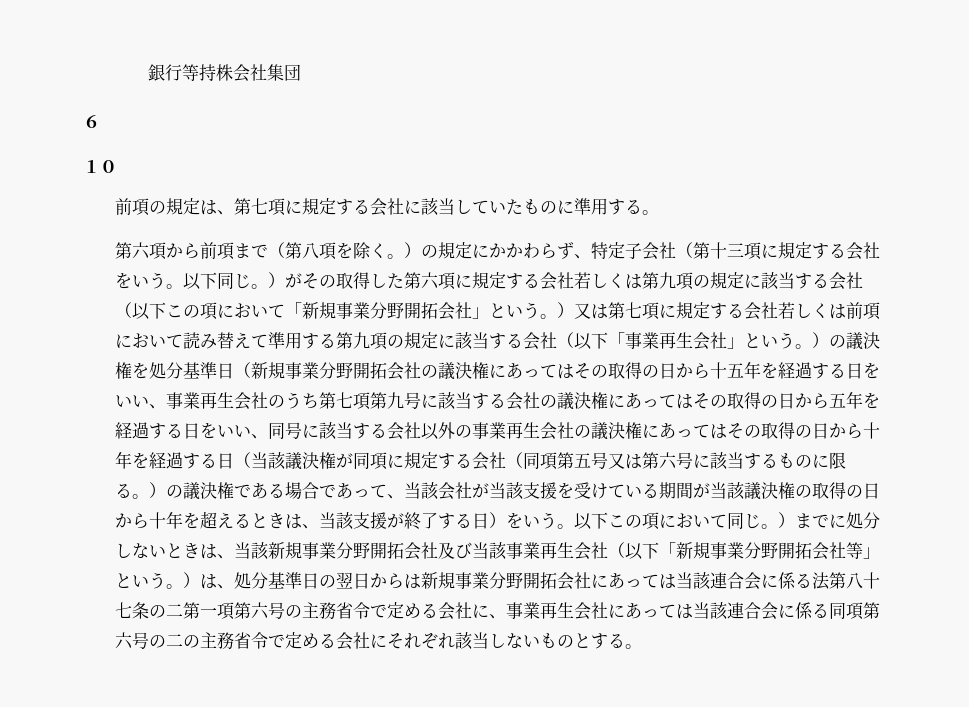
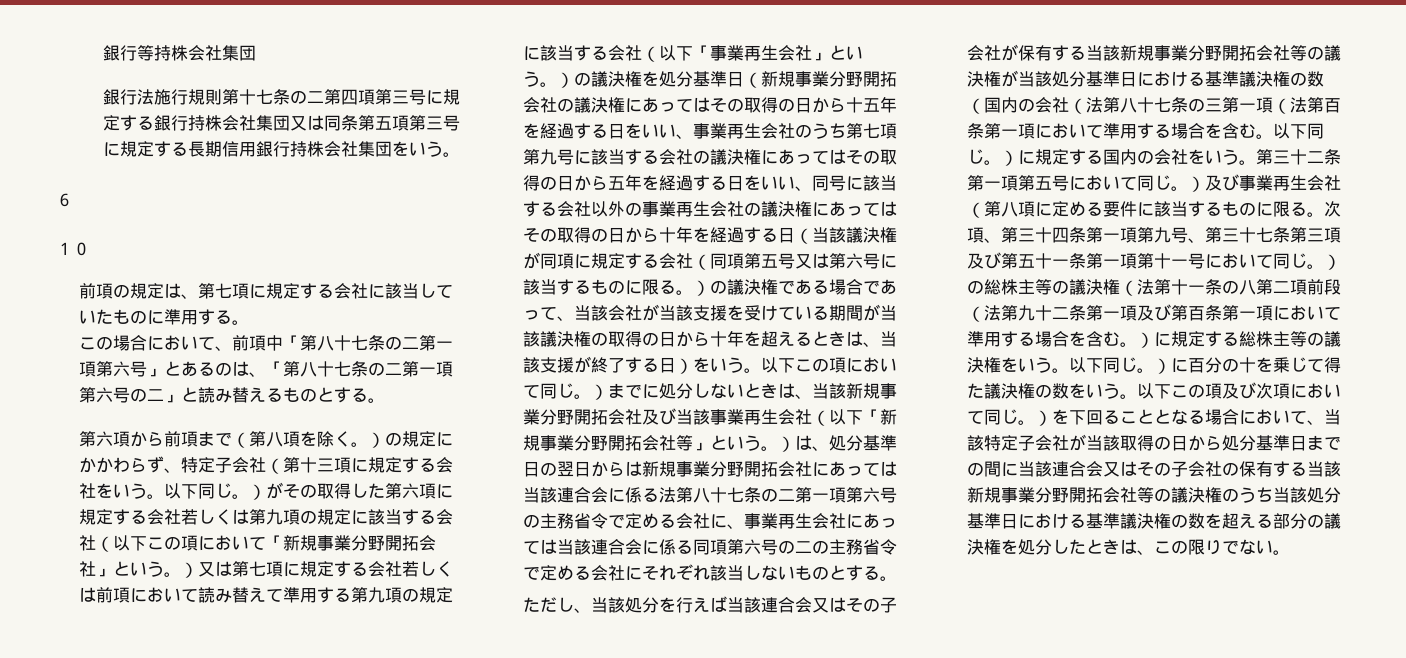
(301, 72) none -> [102,89,460,105] [102,115,460,131] [102,141,460,157] // 銀行法施行規則第十七条の二第四項第三号に規定する銀行持株会社集団又は同条第五項第三号に規定する長期信用銀行持株会社集団をいう。
(660, 212) none -> [79,335,454,351] [79,361,454,377] [79,387,386,403] // この場合において、前項中「第八十七条の二第一項第六号」とあるのは、「第八十七条の二第一項第六号の二」と読み替えるものとする。
(643, 646) none -> [523,596,898,613] [967,44,1342,61] [967,70,1325,87] [967,97,1342,114] [967,123,1325,139] [967,149,1342,166] [967,174,1342,192] [967,201,1342,218] [967,227,1342,243] [967,252,1342,270] [967,279,1342,296] [967,304,1342,322] [967,331,1342,348] [967,357,1342,374] [967,382,1342,399] [967,409,1342,426] [967,434,1342,451] [967,461,1342,477] [967,487,1342,503] [967,513,1342,529] [967,539,1291,555] // ただし、当該処分を行えば当該連合会又はその子会社が保有する当該新規事業分野開拓会社等の議決権が当該処分基準日における基準議決権の数（国内の会社（法第八十七条の三第一項（法第百条第一項において準用する場合を含む。以下同じ。）に規定する国内の会社をいう。第三十二条第一項第五号において同じ。）及び事業再生会社（第八項に定める要件に該当するものに限る。次項、第三十四条第一項第九号、第三十七条第三項及び第五十一条第一項第十一号において同じ。）の総株主等の議決権（法第十一条の八第二項前段（法第九十二条第一項及び第百条第一項において準用する場合を含む。）に規定する総株主等の議決権をいう。以下同じ。）に百分の十を乗じて得た議決権の数をいう。以下この項及び次項において同じ。）を下回ることとなる場合において、当該特定子会社が当該取得の日から処分基準日までの間に当該連合会又はその子会社の保有する当該新規事業分野開拓会社等の議決権のうち当該処分基準日における基準議決権の数を超える部分の議決権を処分したときは、この限りでない。

